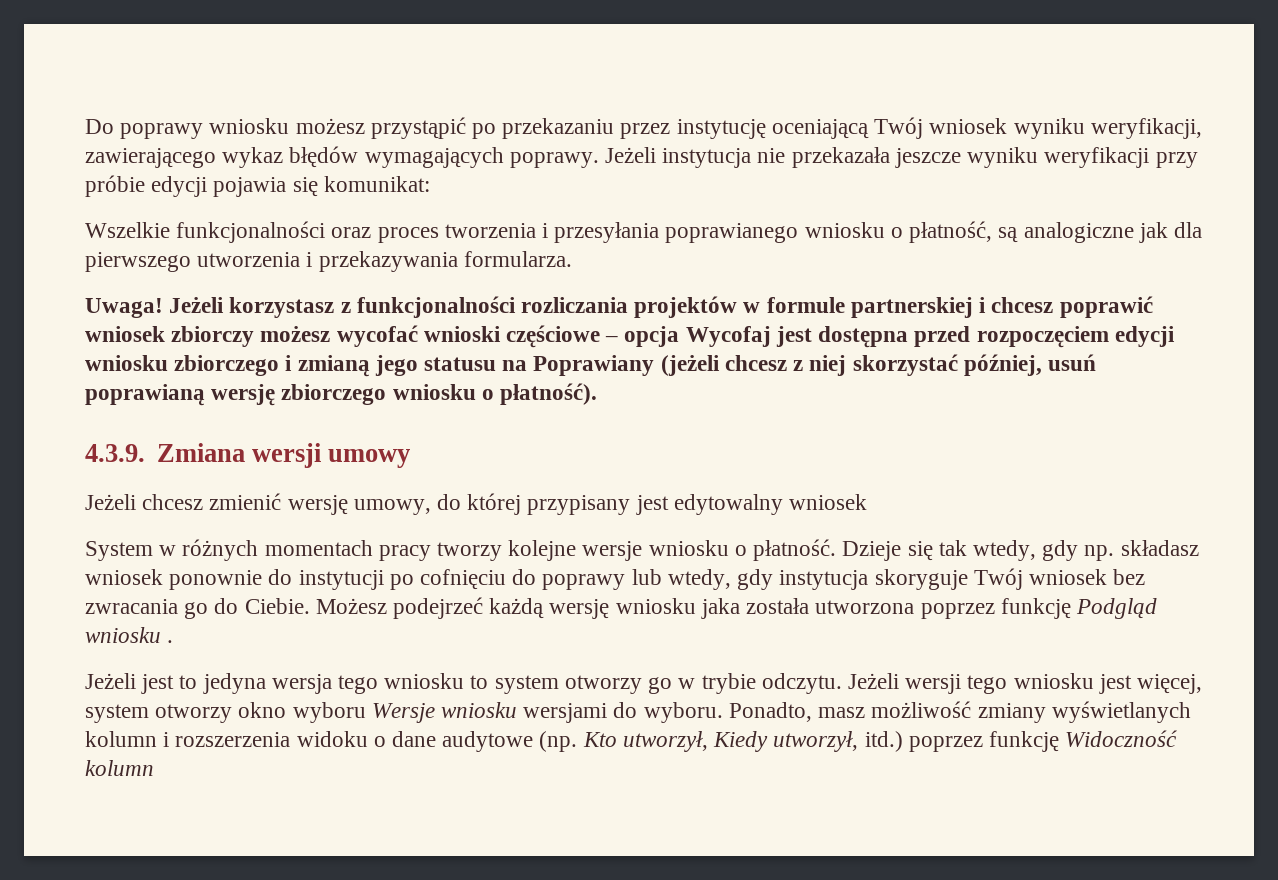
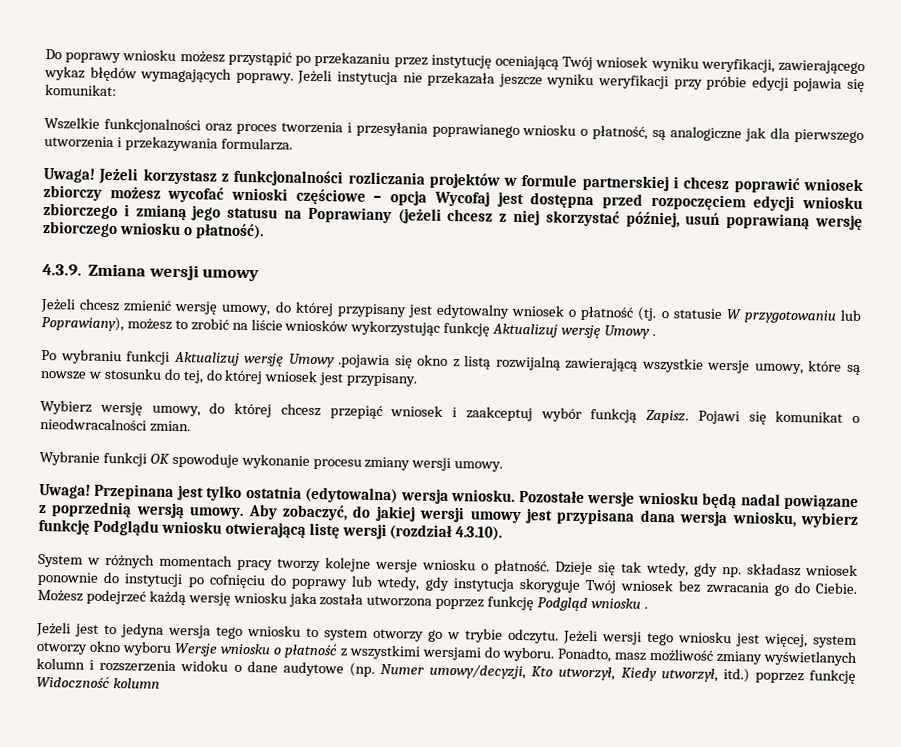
(868, 502) none -> [568,305,861,324] [41,316,656,339] [41,349,861,376] [40,367,418,387] [40,399,860,425] [40,417,191,433] [39,450,504,472] [39,483,859,510] [38,501,858,528] [38,518,503,541] o płatność (tj. o statusie W przygotowaniu lub Poprawiany), możesz to zrobić na liście wniosków wykorzystując funkcję Aktualizuj wersję Umowy . // Po wybraniu funkcji Aktualizuj wersję Umowy .pojawia się okno z listą rozwijalną zawierającą wszystkie wersje umowy, które są nowsze w stosunku do tej, do której wniosek jest przypisany. // Wybierz wersję umowy, do której chcesz przepiąć wniosek i zaakceptuj wybór funkcją Zapisz. Pojawi się komunikat o nieodwracalności zmian. // Wybranie funkcji OK spowoduje wykonanie procesu zmiany wersji umowy. // Uwaga! Przepinana jest tylko ostatnia (edytowalna) wersja wniosku. Pozostałe wersje wniosku będą nadal powiązane z poprzednią wersją umowy. Aby zobaczyć, do jakiej wersji umowy jest przypisana dana wersja wniosku, wybierz funkcję Podglądu wniosku otwierającą listę wersji (rozdział 4.3.10).
(518, 710) none -> [273,643,421,660] o płatność z wszystkimi
(578, 741) none -> [380,663,527,680] Numer umowy/decyzji,

